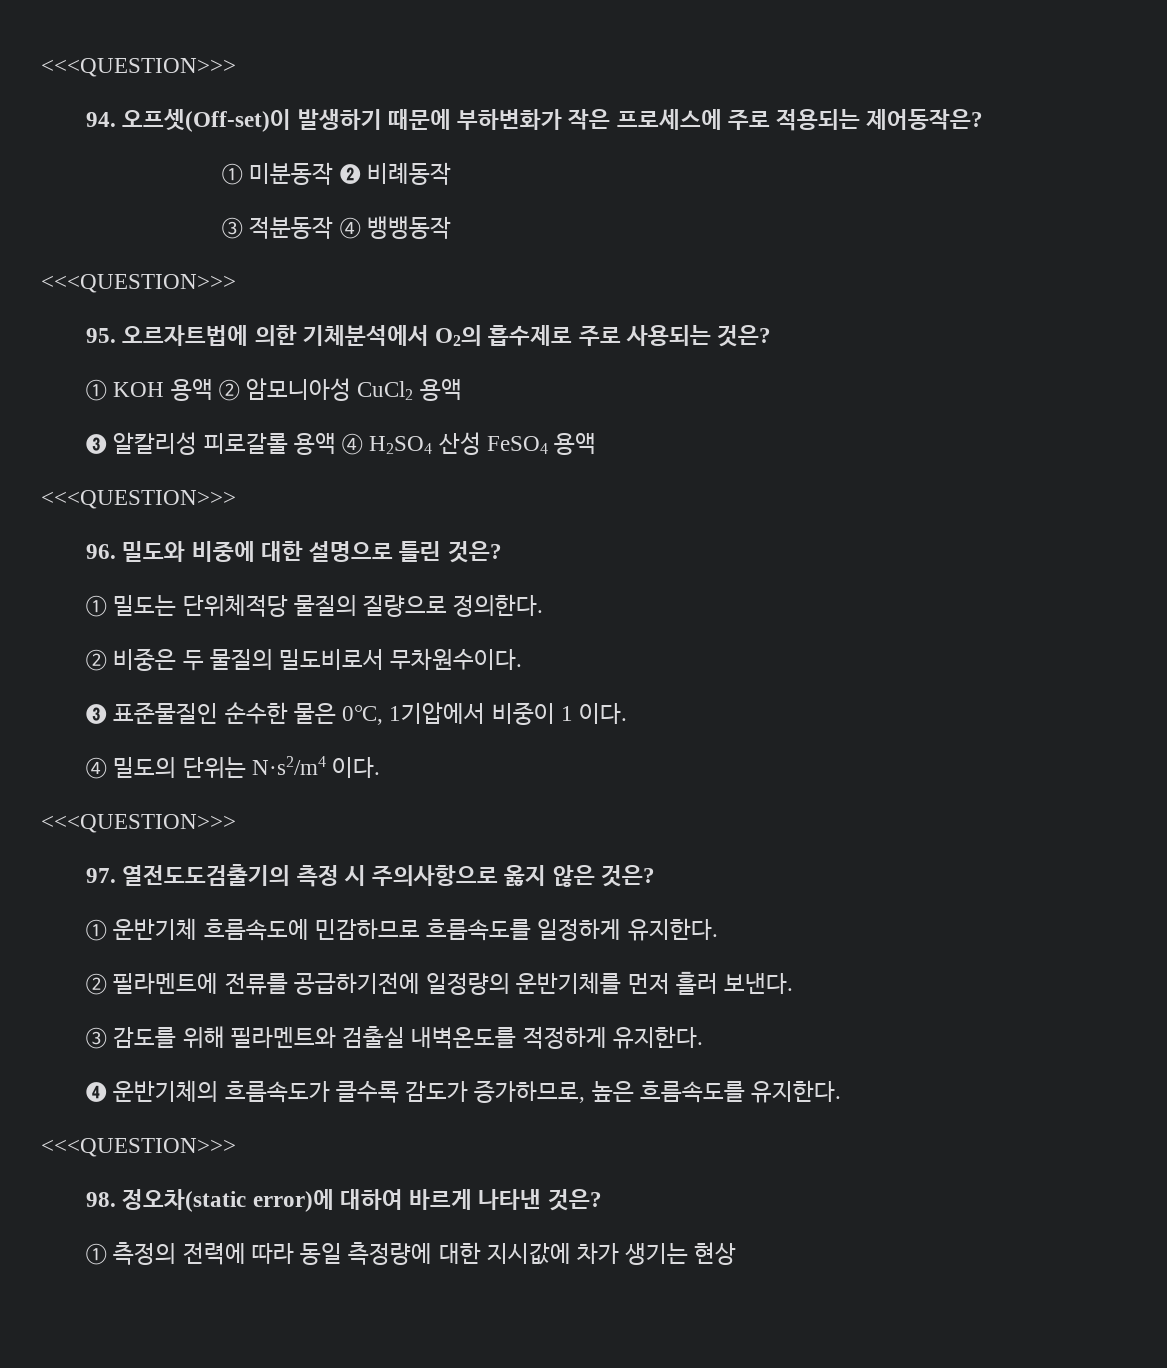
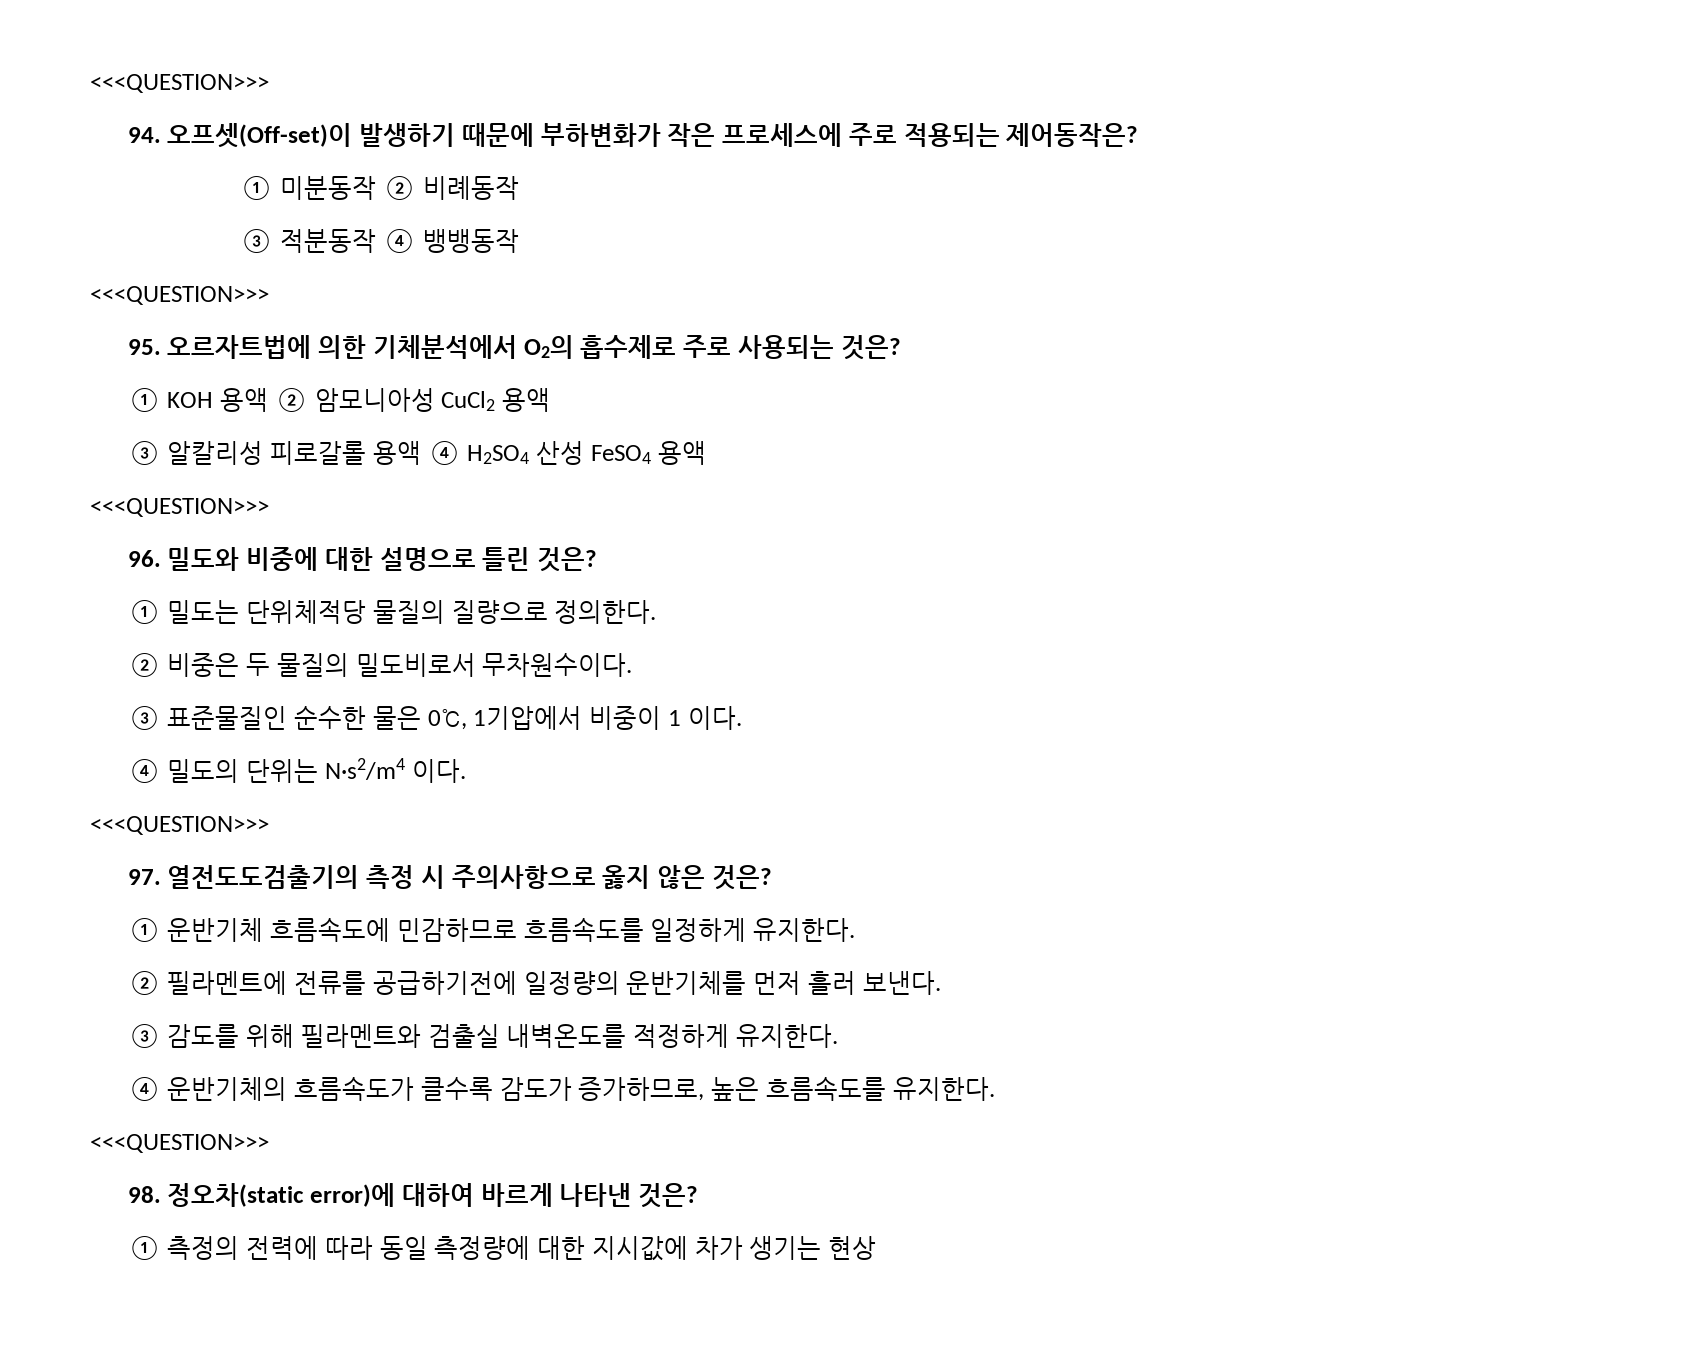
[339,164,361,184] ❷ -> [382,176,416,200] ②
[86,434,108,454] ❸ -> [127,441,161,465] ③
[86,704,108,724] ❸ -> [127,706,161,730] ③
[86,1082,108,1102] ❹ -> [127,1077,161,1101] ④

